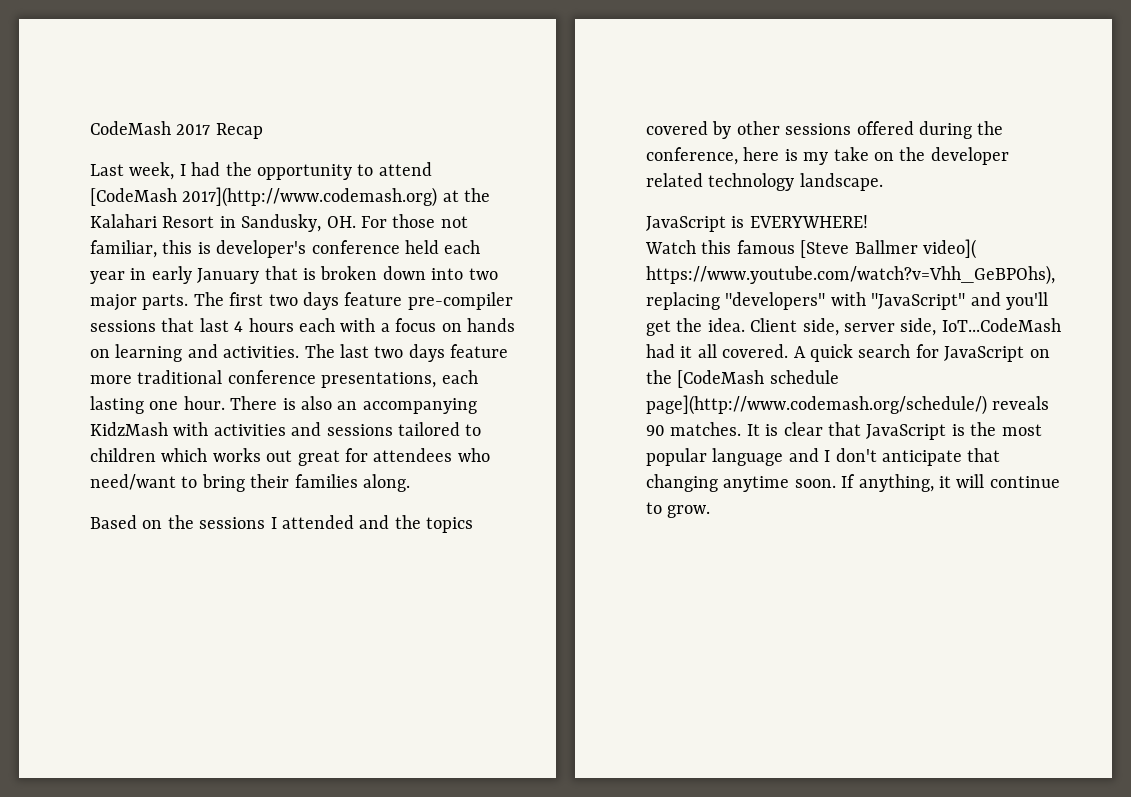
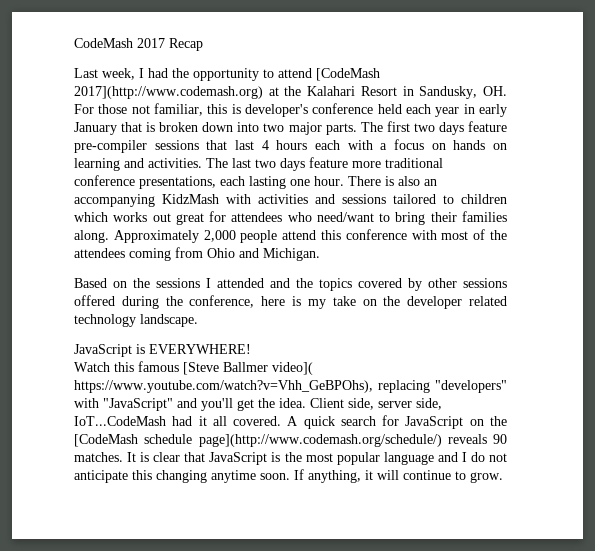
(410, 483) none -> [113,229,508,243] [74,247,320,261] Approximately 2,000 people attend this conference with most of the attendees coming from Ohio and Michigan.
[835,448,1001,466] don't anticipate that -> [470,452,507,462] [74,470,152,483] do not anticipate this

